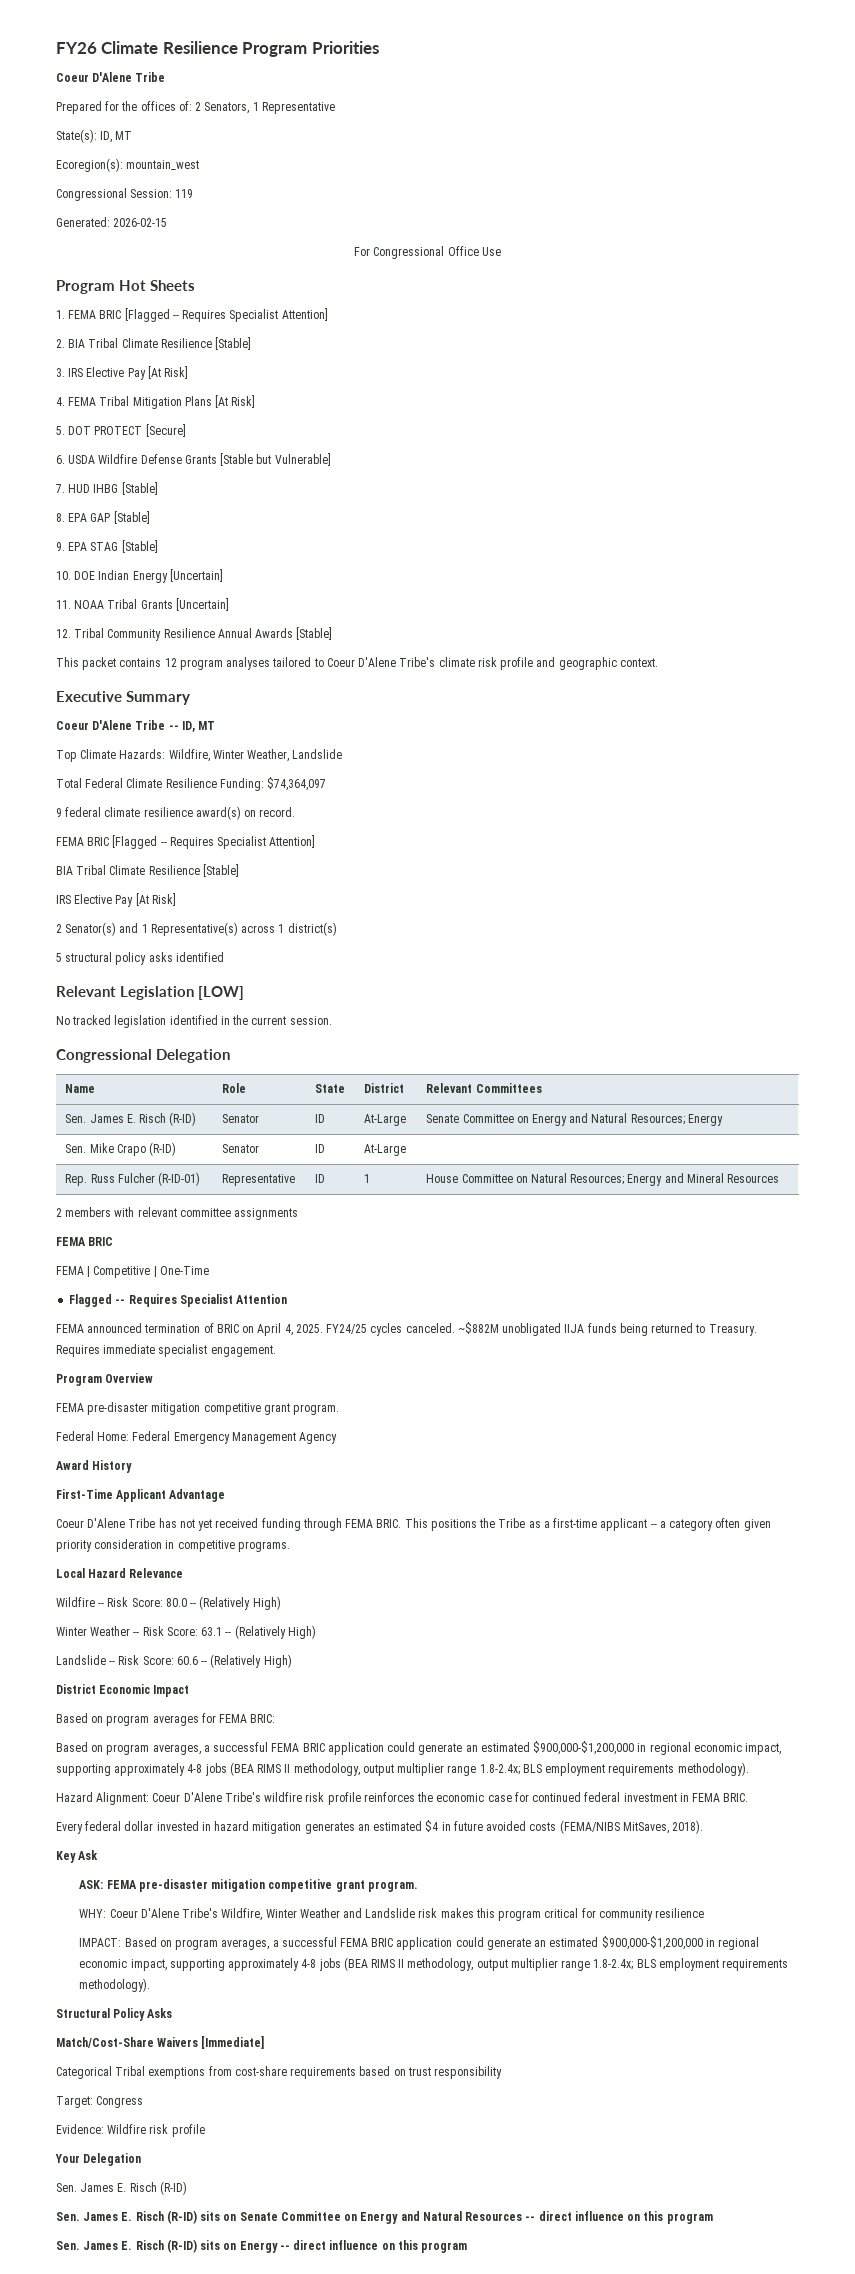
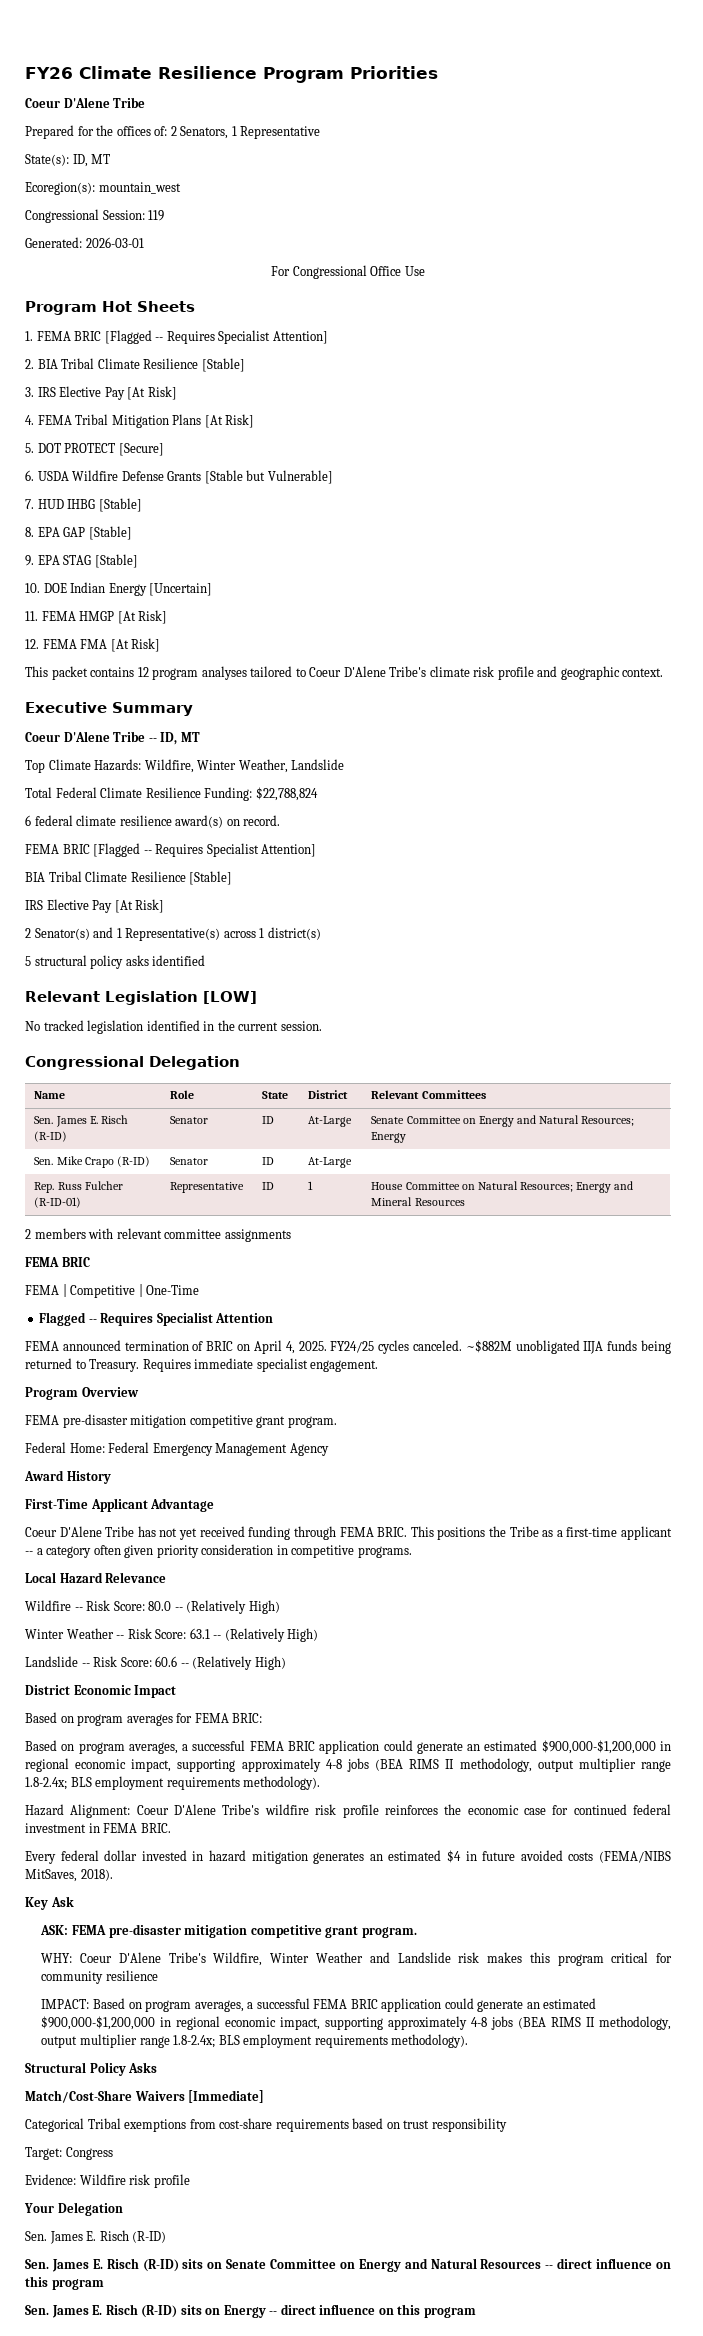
[113,218,168,227] 2026-02-15 -> [85,237,144,248] 2026-03-01
[74,598,229,611] [56,627,333,641] NOAA Tribal Grants [Uncertain] // 12. Tribal Community Resilience Annual Awards [Stable] -> [41,610,168,624] [25,638,161,652] FEMA HMGP [At Risk] // 12. FEMA FMA [At Risk]
[267,777,327,791] [56,808,62,817] $74,364,097 // 9 -> [255,787,318,801] [25,815,31,826] $22,788,824 // 6

